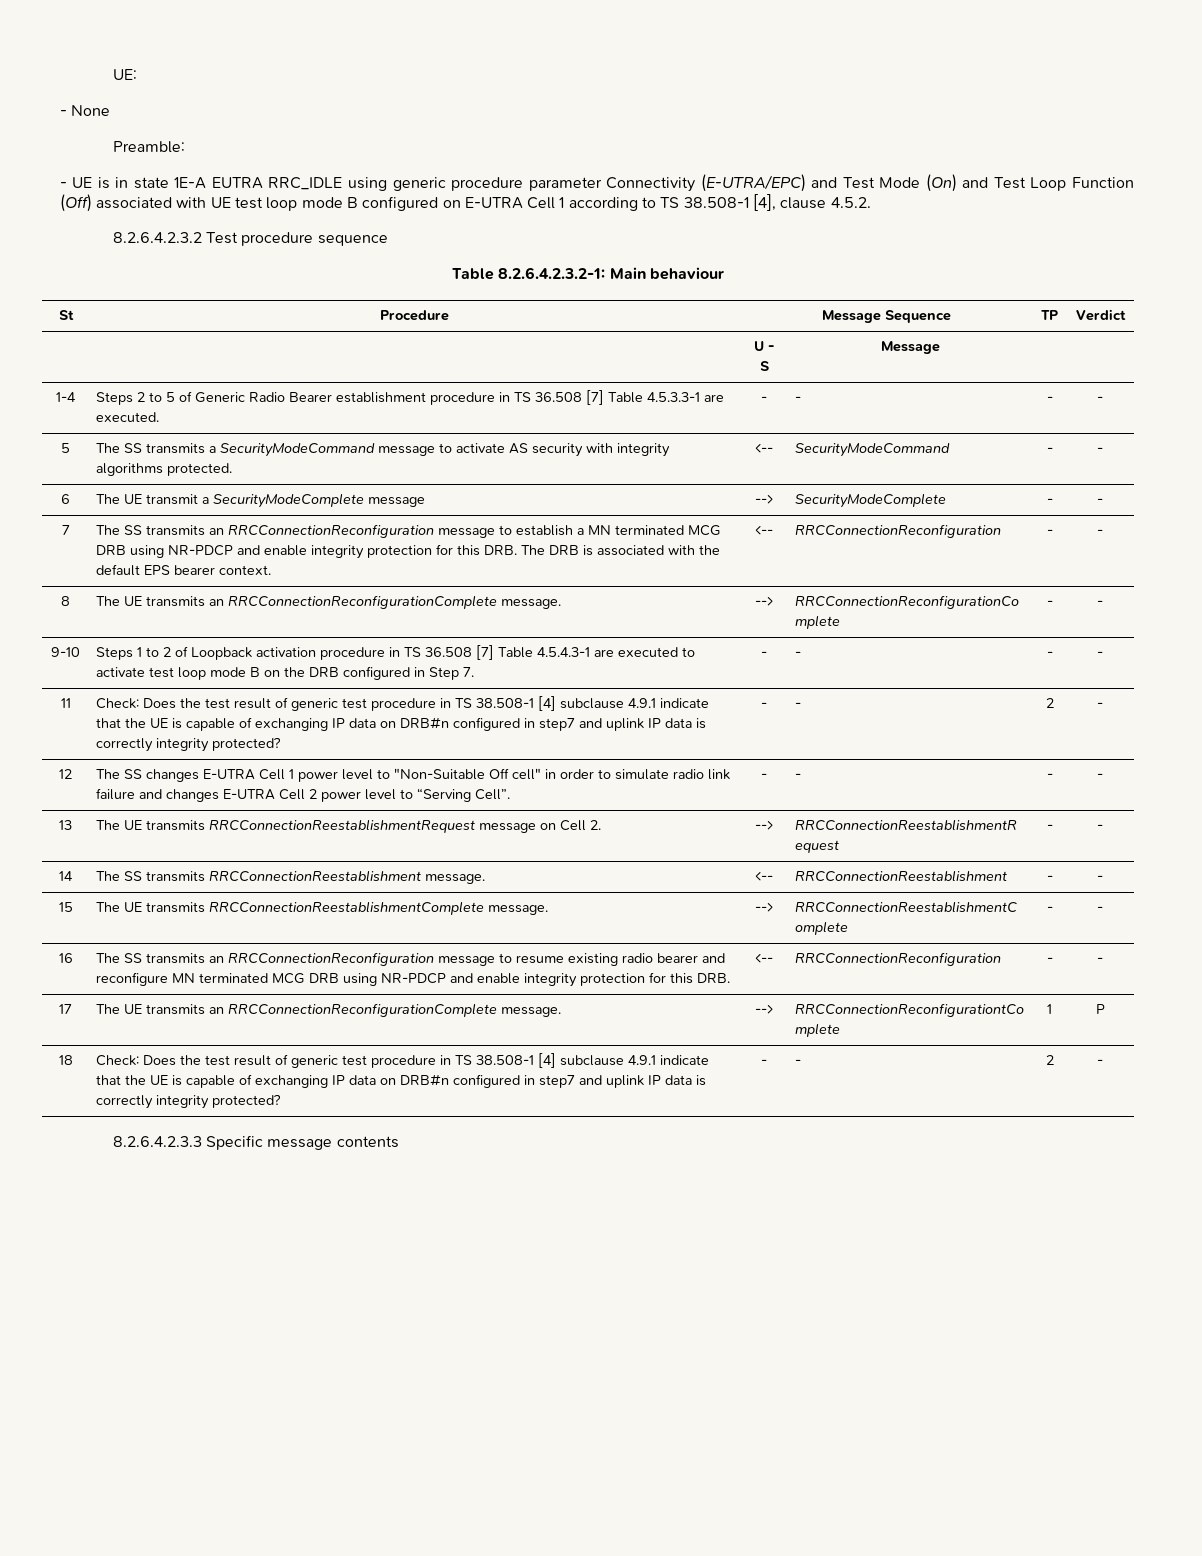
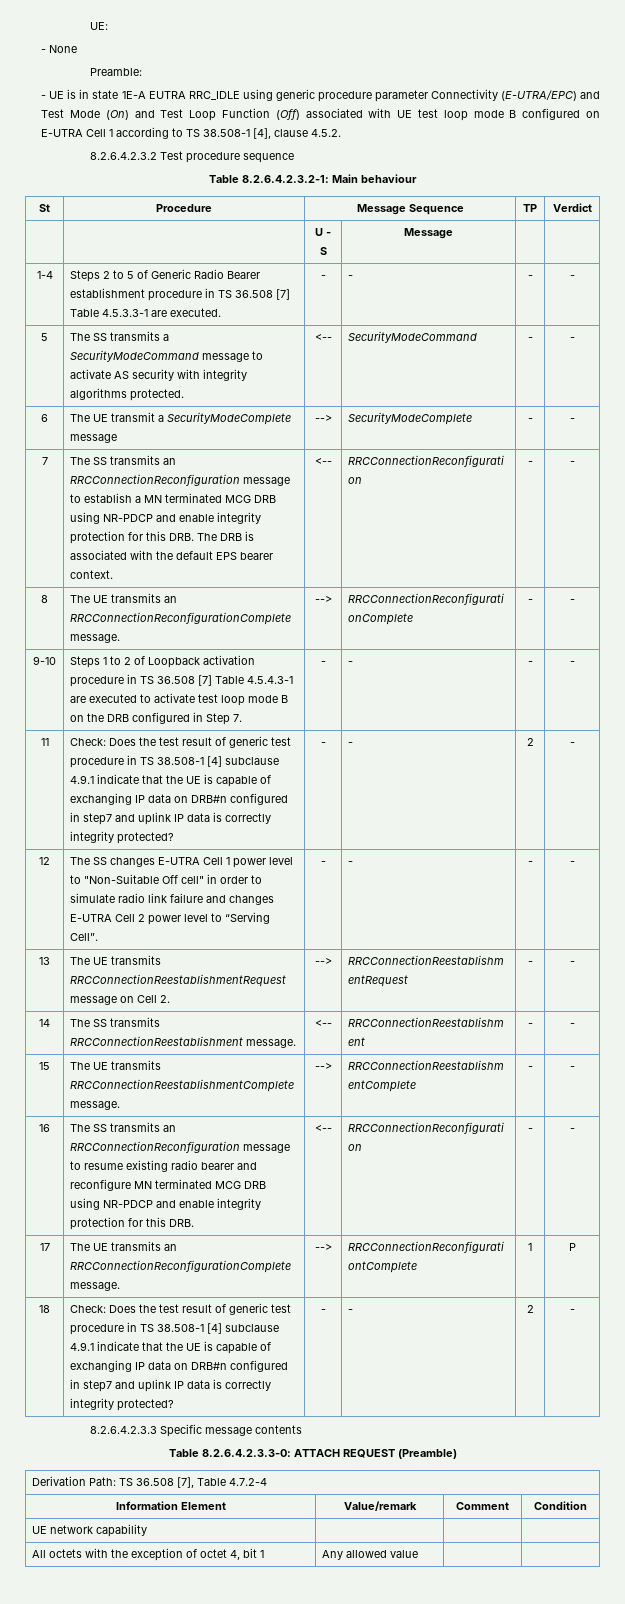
(399, 1142) none -> [168,1449,457,1459] [32,1476,268,1488] [115,1501,226,1510] [343,1501,417,1511] [456,1502,509,1510] [534,1501,587,1510] [32,1524,148,1537] [32,1548,265,1561] [322,1550,419,1560] // Table 8.2.6.4.2.3.3-0: ATTACH REQUEST (Preamble) // Derivation Path: TS 36.508 [7], Table 4.7.2-4 // Information Element | Value/remark | Comment | Condition // UE network capability | | | // All octets with the exception of octet 4, bit 1 | Any allowed value | |

